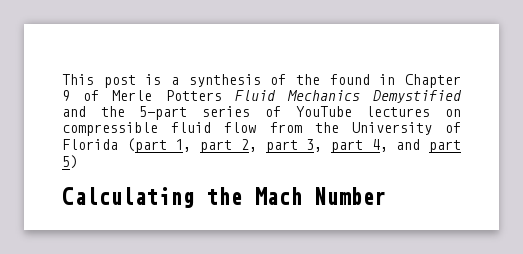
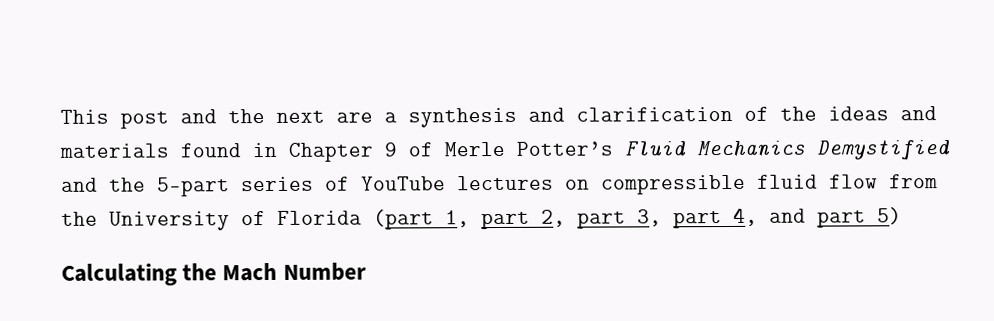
[145,74,320,87] is a synthesis of the -> [180,106,937,128] [59,143,169,158] and the next are a synthesis and clarification of the ideas and materials
[165,90,222,101] Potters -> [516,141,613,156] Potter’s

